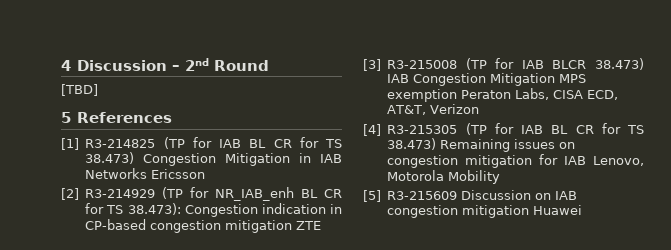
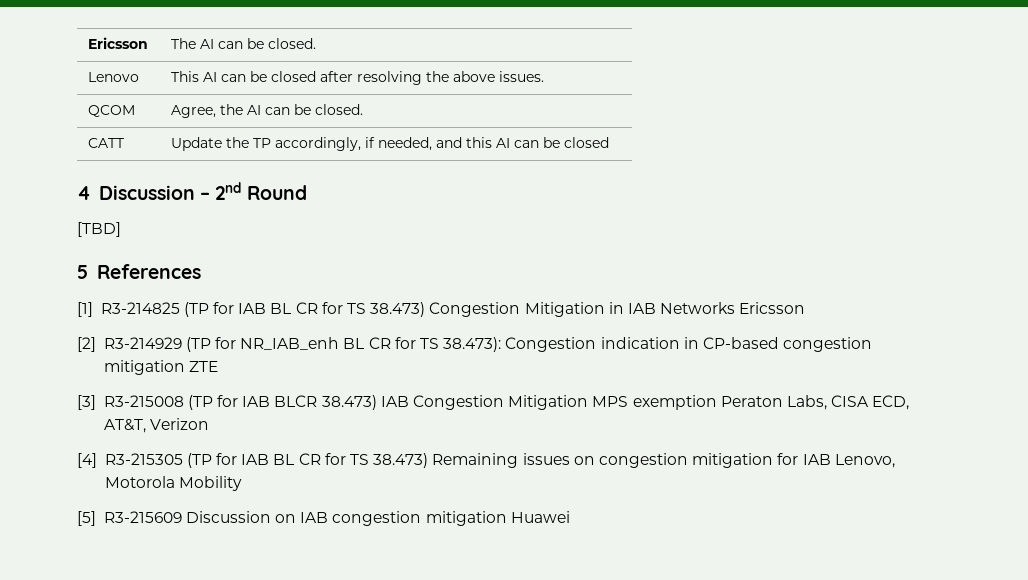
(61, 65) none -> [88,37,149,49] [171,38,317,49] [88,72,140,82] [171,71,545,85] [88,105,136,117] [171,104,364,118] [88,138,125,148] [171,137,610,151] Ericsson | The AI can be closed. // Lenovo | This AI can be closed after resolving the above issues. // QCOM | Agree, the AI can be closed. // CATT | Update the TP accordingly, if needed, and this AI can be closed //

